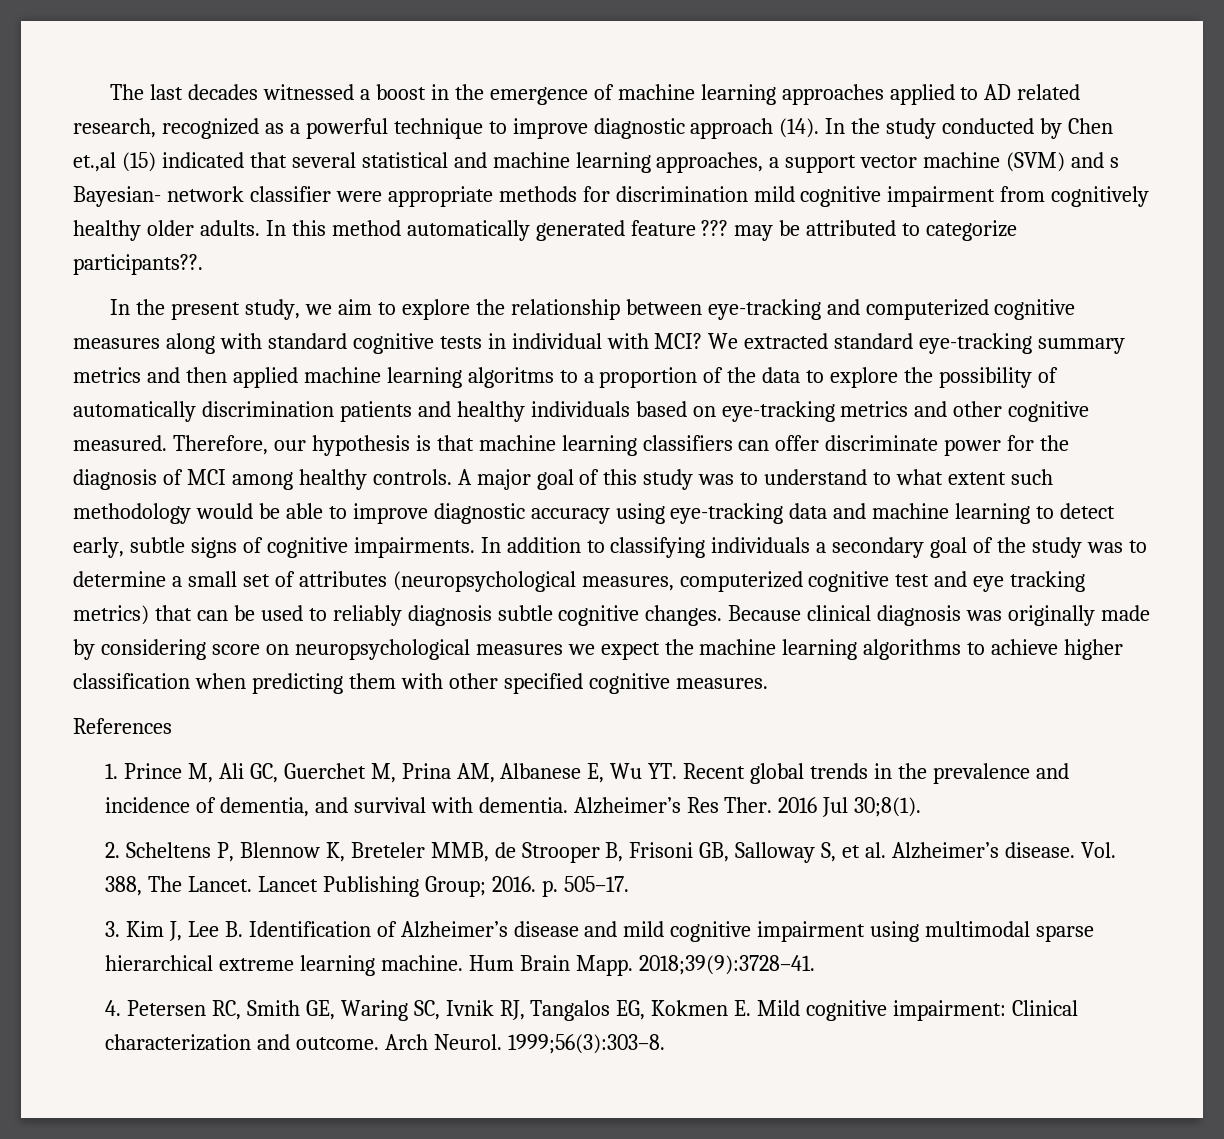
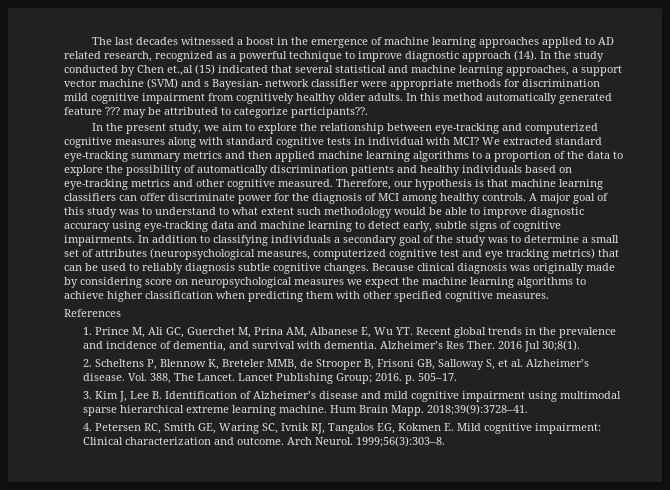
[467,367,554,388] algoritms -> [413,151,469,162] algorithms

